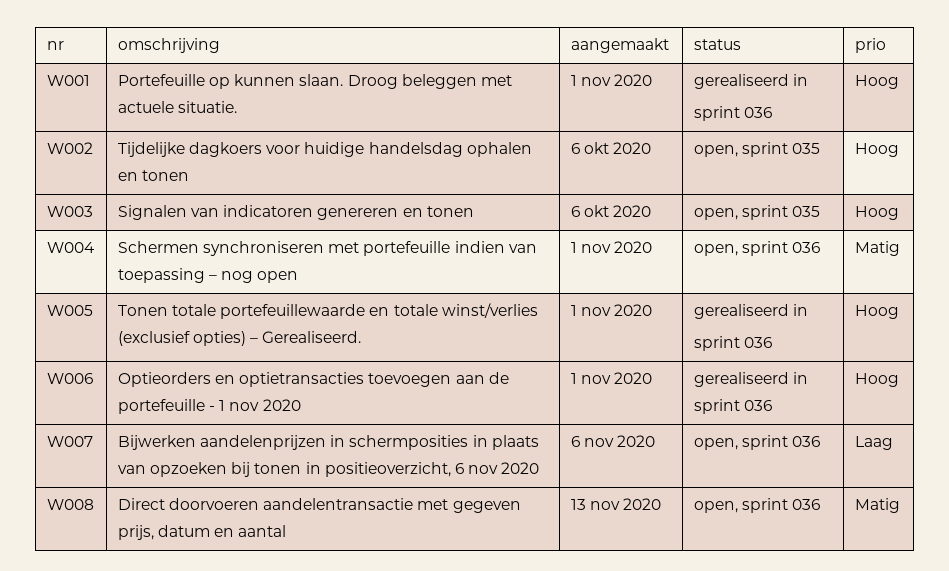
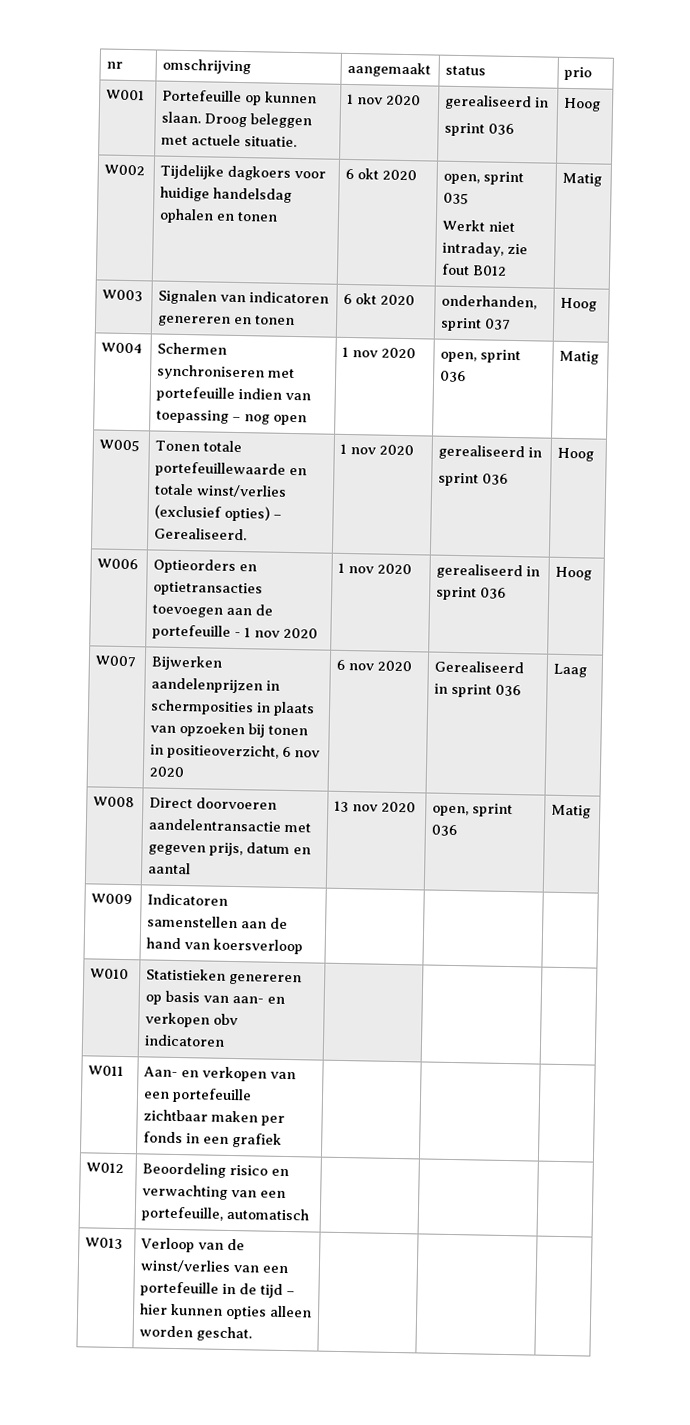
[854,143,899,157] | Hoog -> [442,219,516,233] [442,241,529,257] [441,263,508,276] [562,172,603,187] // Werkt niet intraday, zie fout B012 | Matig
[693,205,821,220] open, sprint 035 -> [441,294,538,310] [440,317,512,332] onderhanden, sprint 037
[693,438,738,450] open, -> [434,660,525,674] [434,683,449,694] Gerealiseerd in
(900, 505) none -> [91,893,134,905] [147,893,229,906] [147,915,289,930] [146,937,304,955] [90,968,130,980] [146,968,303,986] [145,990,286,1005] [145,1012,239,1028] [144,1034,226,1047] [88,1065,125,1077] [143,1066,297,1082] [143,1087,253,1104] [143,1109,286,1126] [143,1131,283,1148] [86,1162,125,1174] [142,1162,290,1178] [142,1184,287,1200] [141,1206,310,1222] [85,1237,124,1250] [140,1237,246,1253] [140,1259,289,1274] [140,1281,296,1298] [140,1303,313,1320] [139,1325,253,1342] // W009 | Indicatoren samenstellen aan de hand van koersverloop | | | // W010 | Statistieken genereren op basis van aan- en verkopen obv indicatoren | | | // W011 | Aan- en verkopen van een portefeuille zichtbaar maken per fonds in een grafiek | | | // W012 | Beoordeling risico en verwachting van een portefeuille, automatisch | | | // W013 | Verloop van de winst/verlies van een portefeuille in de tijd – hier kunnen opties alleen worden geschat. | | |

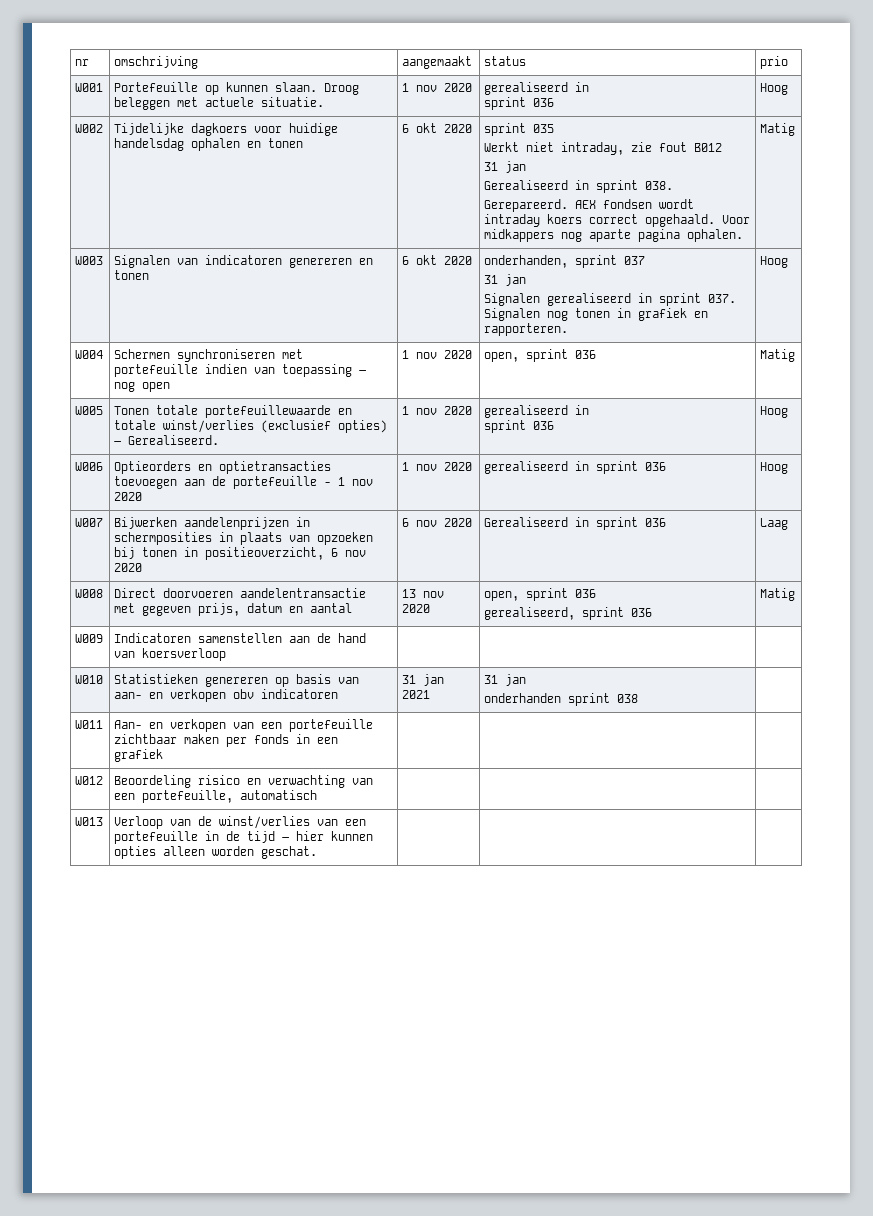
[443,173,481,185] open, -> (473, 128) none
(508, 270) none -> [484,161,527,173] [484,180,674,193] [484,199,695,212] [484,214,751,227] [484,229,744,242] // 31 jan // Gerealiseerd in sprint 038. // Gerepareerd. AEX fondsen wordt intraday koers correct opgehaald. Voor midkappers nog aparte pagina ophalen.
(512, 324) none -> [484,274,527,286] [484,293,737,306] [484,308,709,321] [484,323,569,336] // 31 jan // Signalen gerealiseerd in sprint 037. Signalen nog tonen in grafiek en rapporteren.
(458, 830) none -> [484,607,653,620] // gerealiseerd, sprint 036
(226, 1040) | -> [402,674,445,686] [402,690,431,699] [484,674,527,686] [484,693,639,706] 31 jan 2021 | 31 jan // onderhanden sprint 038

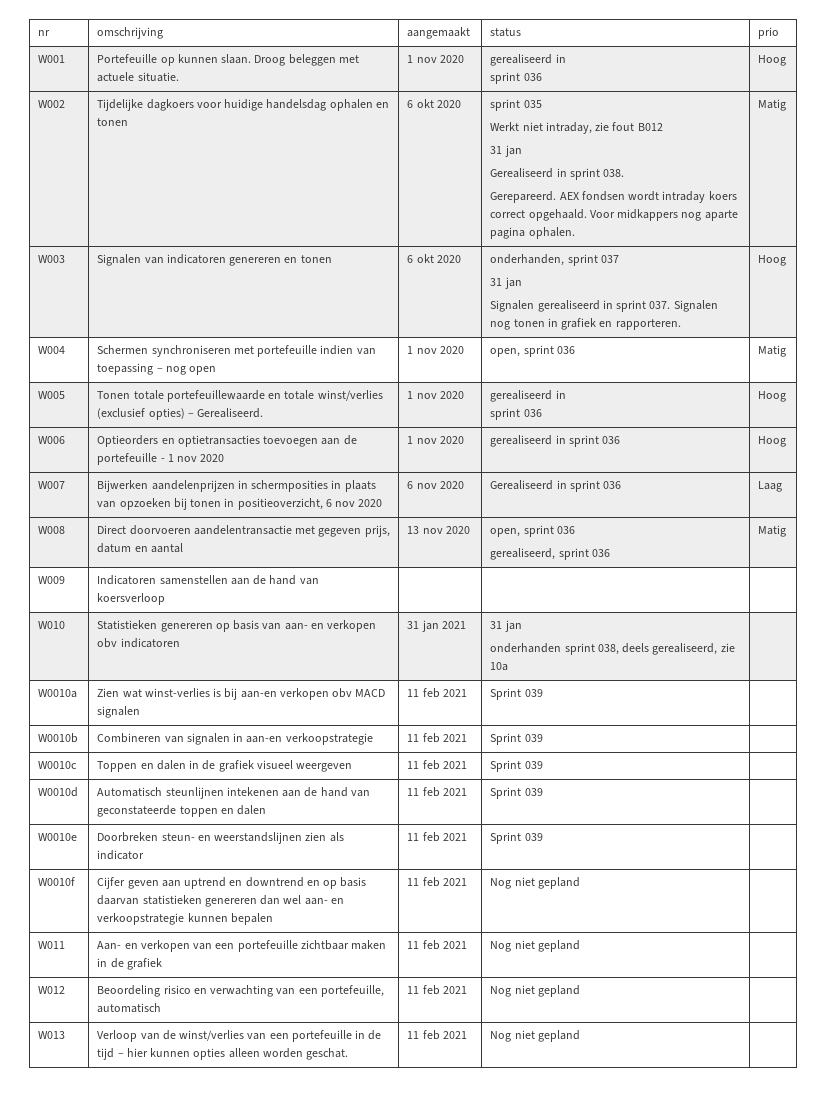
[617,694,639,703] 038 -> [597,643,735,655] [490,662,509,671] [38,689,78,698] [97,688,386,700] [97,706,141,718] [407,688,467,698] [490,688,543,700] [38,733,79,743] [97,733,373,745] [407,733,467,743] [490,733,543,745] [38,761,78,769] [97,760,353,772] [407,760,467,770] [490,760,543,772] [38,787,79,797] [97,787,370,799] [97,805,267,817] [407,787,467,797] [490,787,543,799] [38,833,78,841] [97,832,344,844] [97,850,145,860] [407,832,467,842] [490,832,543,844] [38,877,76,886] [97,877,367,889] [97,895,344,907] [97,913,273,925] [407,877,467,887] [490,877,580,889] 038, deels gerealiseerd, zie 10a | // W0010a | Zien wat winst-verlies is bij aan-en verkopen obv MACD signalen | 11 feb 2021 | Sprint 039 | // W0010b | Combineren van signalen in aan-en verkoopstrategie | 11 feb 2021 | Sprint 039 | // W0010c | Toppen en dalen in de grafiek visueel weergeven | 11 feb 2021 | Sprint 039 | // W0010d | Automatisch steunlijnen intekenen aan de hand van geconstateerde toppen en dalen | 11 feb 2021 | Sprint 039 | // W0010e | Doorbreken steun- en weerstandslijnen zien als indicator | 11 feb 2021 | Sprint 039 | // W0010f | Cijfer geven aan uptrend en downtrend en op basis daarvan statistieken genereren dan wel aan- en verkoopstrategie kunnen bepalen | 11 feb 2021 | Nog niet gepland
[226,734,339,747] [114,749,164,762] per fonds in een grafiek | | -> [97,958,162,970] [407,940,467,950] [490,940,580,952] in de grafiek | 11 feb 2021 | Nog niet gepland
(318, 795) | -> [407,985,467,995] [490,985,580,997] 11 feb 2021 | Nog niet gepland
(318, 852) | -> [407,1030,467,1040] [490,1030,580,1042] 11 feb 2021 | Nog niet gepland

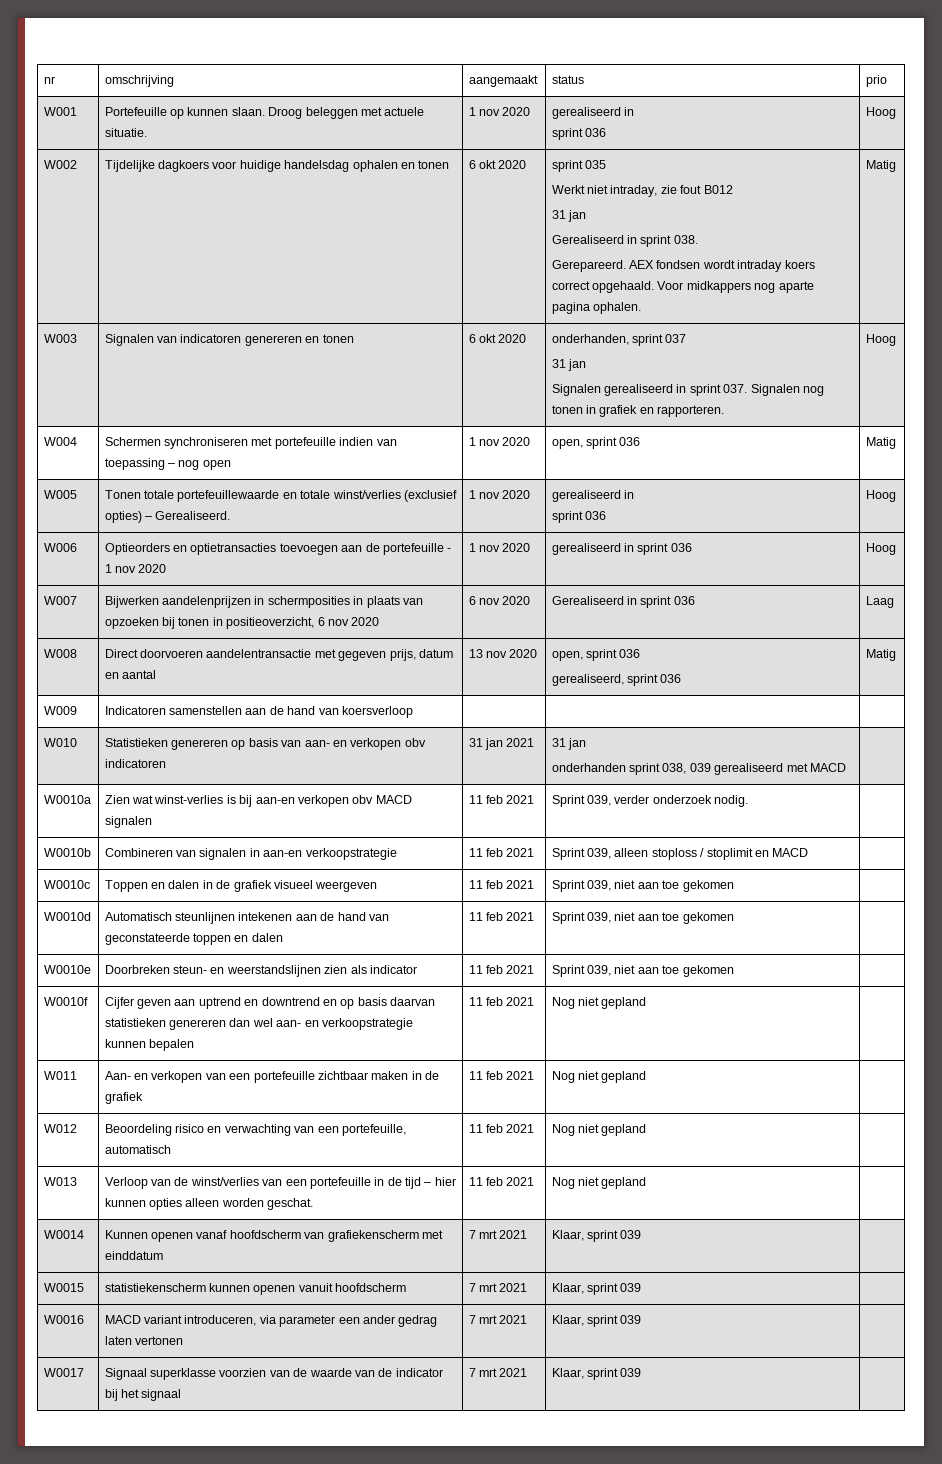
[622,643,735,655] [490,662,509,671] deels gerealiseerd, zie 10a -> [689,763,846,775] 039 gerealiseerd met MACD
[524,689,543,697] 039 -> [587,795,749,807] 039, verder onderzoek nodig.
[524,734,543,742] 039 -> [587,848,809,860] 039, alleen stoploss / stoplimit en MACD
[524,761,543,769] 039 -> [587,880,734,892] 039, niet aan toe gekomen
[524,788,543,796] 039 -> [587,912,734,924] 039, niet aan toe gekomen
[524,833,543,841] 039 -> [587,965,734,977] 039, niet aan toe gekomen
(580, 1036) none -> [43,1230,84,1239] [104,1230,443,1242] [104,1251,163,1260] [468,1230,528,1239] [551,1230,642,1242] [43,1283,84,1292] [104,1283,407,1295] [468,1283,528,1292] [551,1283,642,1295] [43,1315,84,1324] [104,1315,438,1327] [104,1336,184,1345] [468,1315,528,1324] [551,1315,642,1327] [43,1368,84,1377] [104,1368,443,1380] [104,1389,182,1401] [468,1368,528,1377] [551,1368,642,1380] // W0014 | Kunnen openen vanaf hoofdscherm van grafiekenscherm met einddatum | 7 mrt 2021 | Klaar, sprint 039 | // W0015 | statistiekenscherm kunnen openen vanuit hoofdscherm | 7 mrt 2021 | Klaar, sprint 039 | // W0016 | MACD variant introduceren, via parameter een ander gedrag laten vertonen | 7 mrt 2021 | Klaar, sprint 039 | // W0017 | Signaal superklasse voorzien van de waarde van de indicator bij het signaal | 7 mrt 2021 | Klaar, sprint 039 |

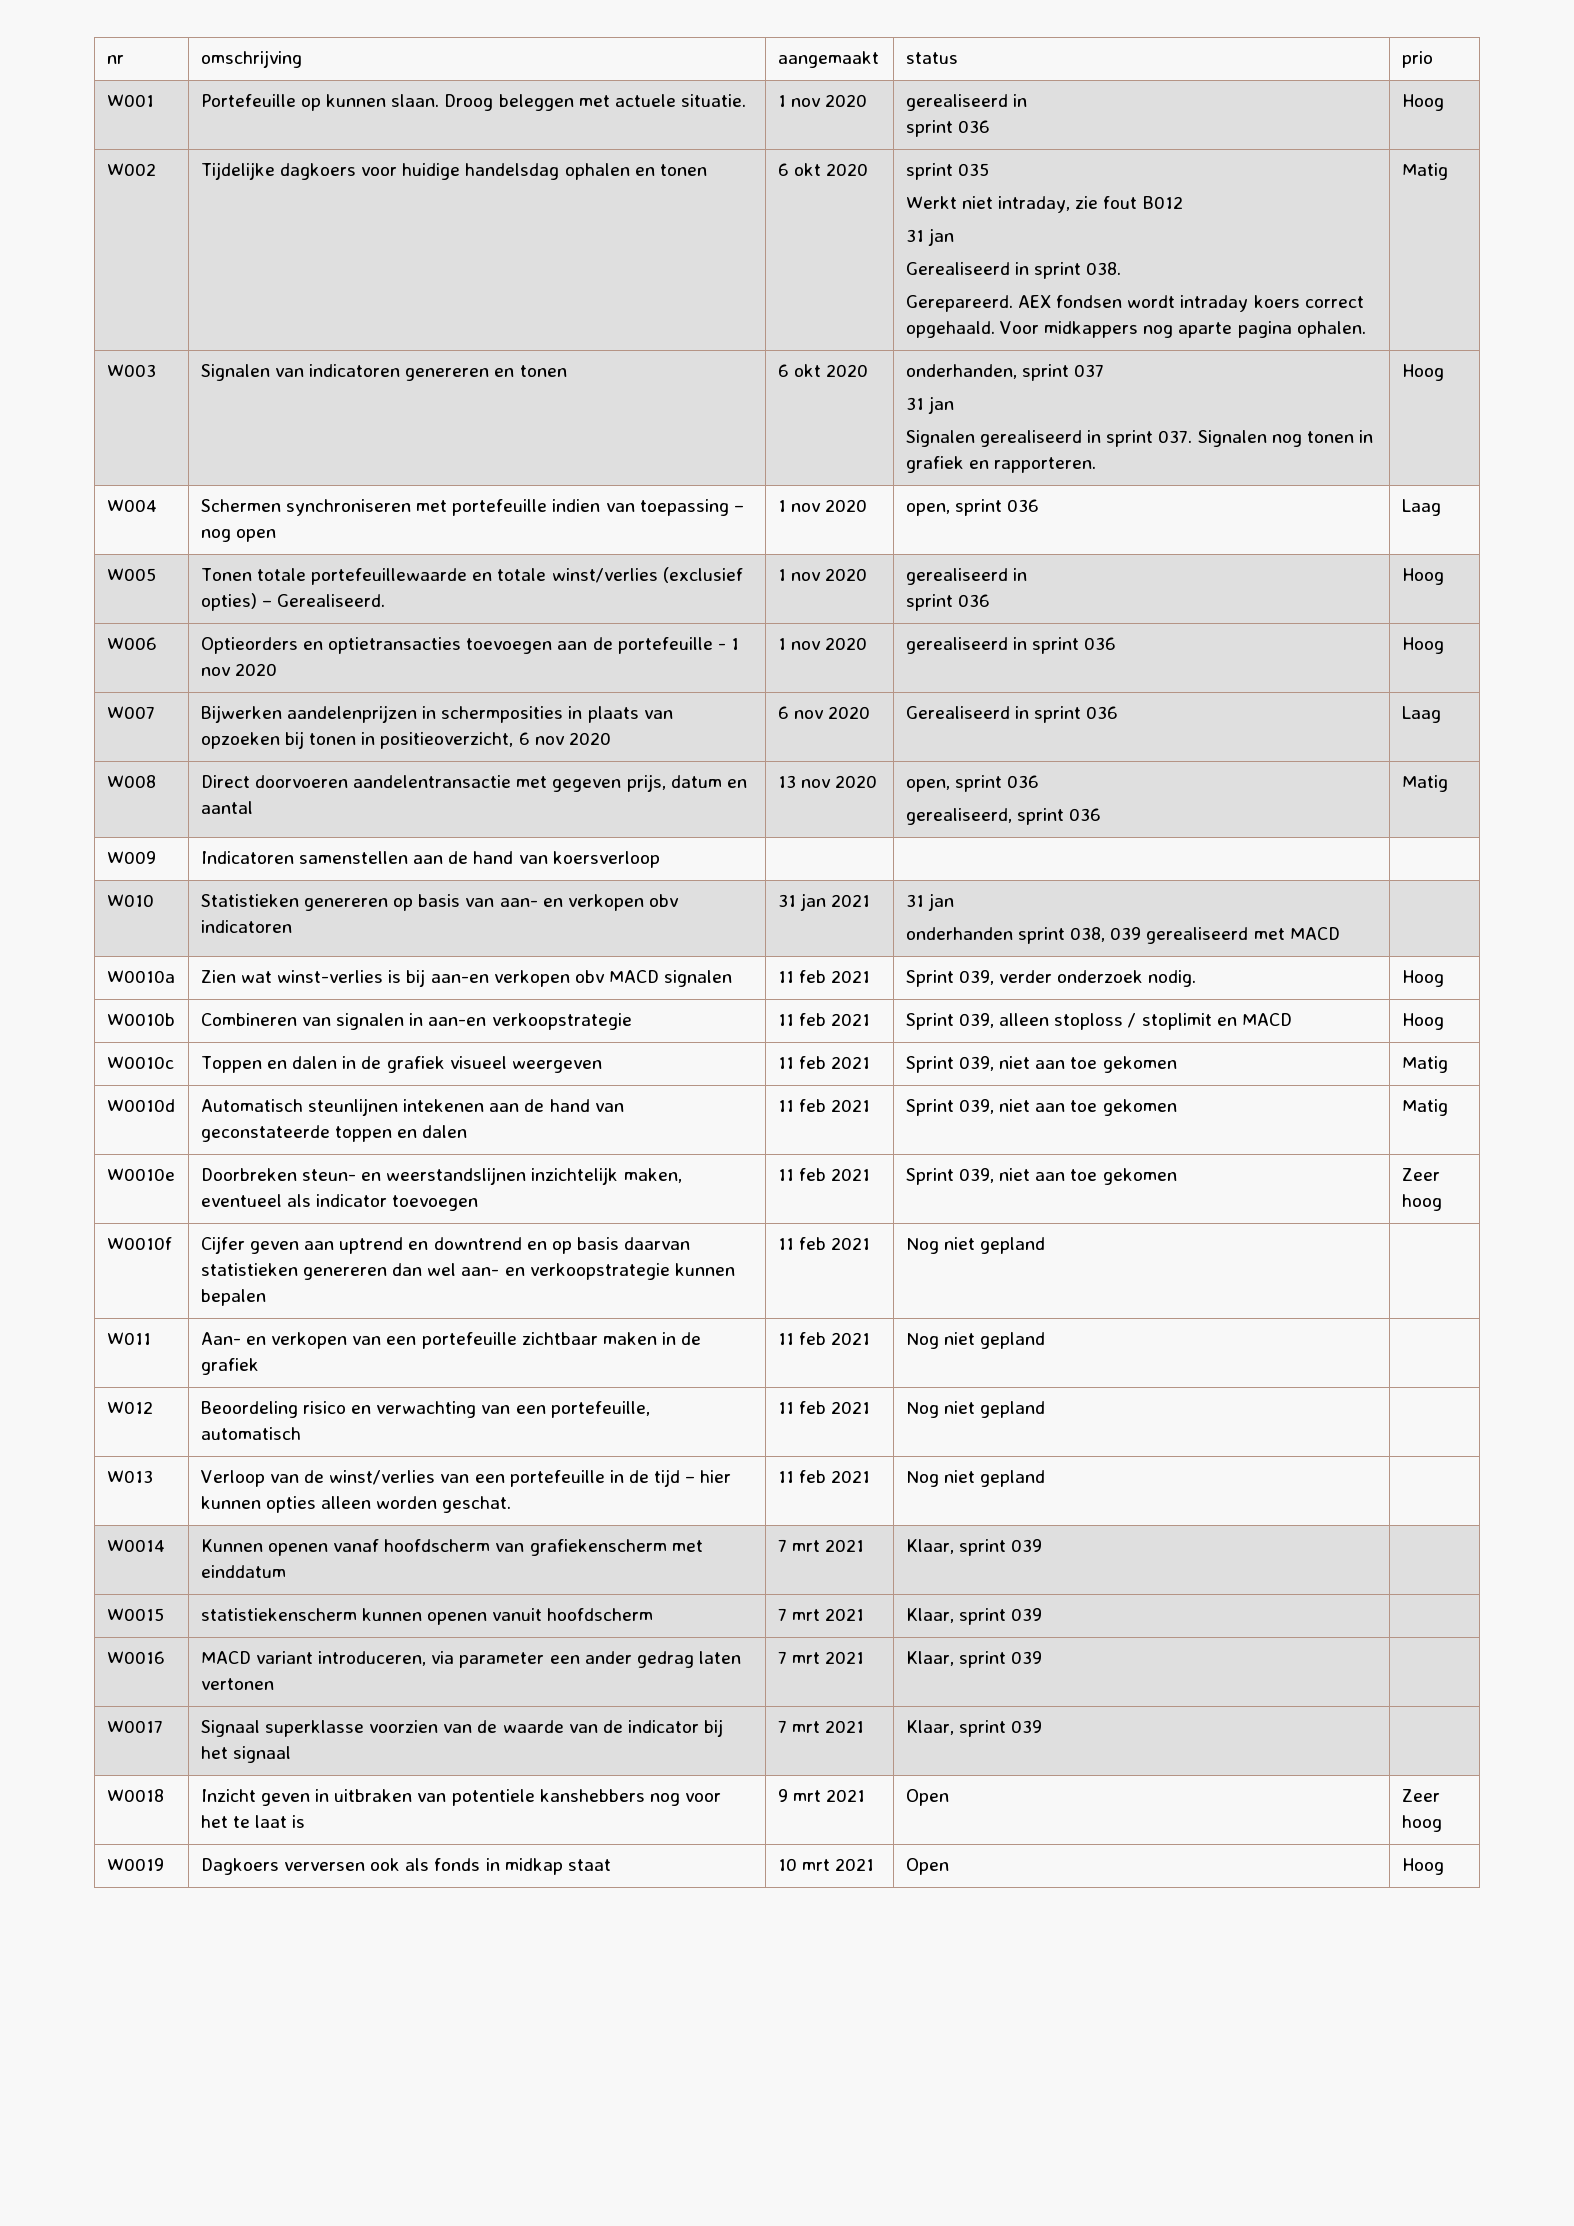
[865,437,896,449] Matig -> [1401,499,1441,516] Laag
(749, 801) none -> [1401,970,1444,987] Hoog
(809, 852) none -> [1401,1013,1444,1030] Hoog
(734, 886) none -> [1401,1056,1448,1073] Matig
(734, 918) none -> [1401,1099,1448,1116] Matig
[324,965,348,974] zien -> [531,1167,682,1185] [200,1194,282,1207] inzichtelijk maken, eventueel
[468,965,535,974] [551,965,734,977] | 11 feb 2021 | Sprint 039, niet aan toe gekomen | -> [392,1195,479,1211] [777,1168,871,1181] [905,1168,1177,1185] [1401,1168,1440,1181] [1401,1194,1442,1211] toevoegen | 11 feb 2021 | Sprint 039, niet aan toe gekomen | Zeer hoog
(642, 1372) none -> [106,1789,164,1802] [200,1789,721,1806] [200,1815,306,1828] [777,1789,866,1802] [905,1789,949,1806] [1401,1789,1440,1802] [1401,1815,1442,1832] [106,1858,164,1871] [200,1858,611,1875] [777,1858,875,1871] [905,1858,949,1875] [1401,1858,1444,1875] // W0018 | Inzicht geven in uitbraken van potentiele kanshebbers nog voor het te laat is | 9 mrt 2021 | Open | Zeer hoog // W0019 | Dagkoers verversen ook als fonds in midkap staat | 10 mrt 2021 | Open | Hoog

